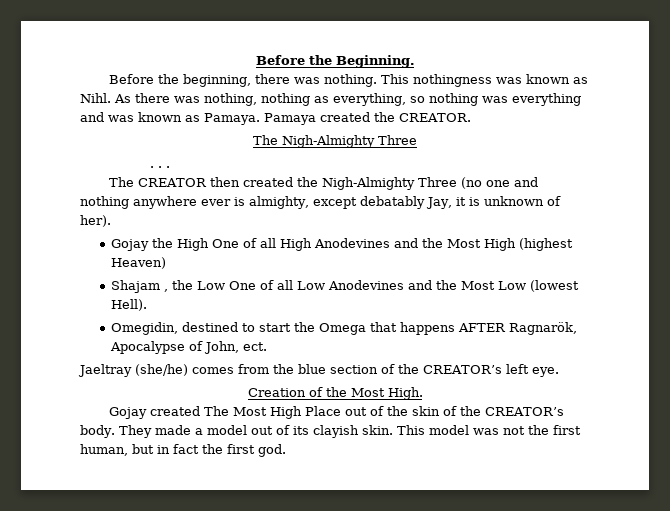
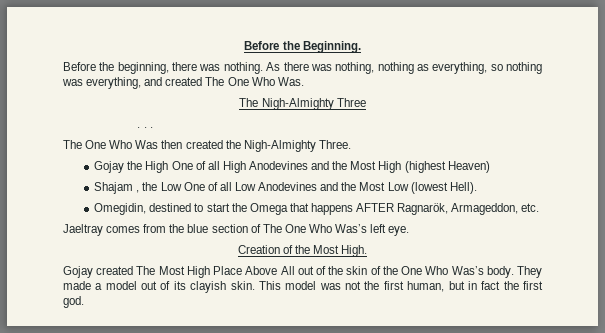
[380,74,588,87] [80,93,111,103] This nothingness was known as Nihl. -> (263, 68) none
[512,93,581,106] [80,112,471,125] everything and was known as Pamaya. Pamaya created the CREATOR. -> [86,77,304,89] everything, and created The One Who Was.
[137,178,207,187] CREATOR -> [85,140,159,149] One Who Was
[417,177,538,189] [80,196,561,209] [80,215,111,227] Three (no one and nothing anywhere ever is almighty, except debatably Jay, it is unknown of her). -> [318,140,351,149] Three.
[110,341,268,354] Apocalypse of John, ect. -> [451,203,540,215] Armageddon, etc.
[135,364,188,376] (she/he) -> (103, 230) none
[398,364,502,374] the CREATOR’s -> [262,224,368,233] The One Who Was’s
(341, 411) none -> [245,266,295,275] Above All
[484,407,564,416] CREATOR’s -> [401,266,484,275] One Who Was’s

